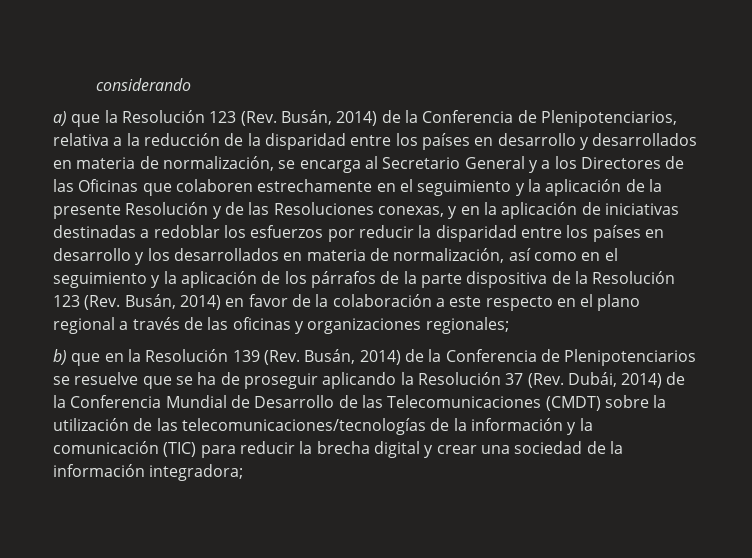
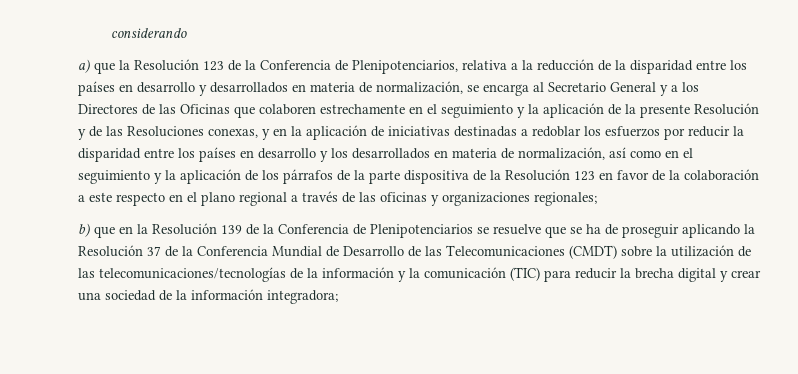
[240,110,378,126] (Rev. Busán, 2014) -> (224, 66) none
[84,294,221,310] (Rev. Busán, 2014) -> (595, 176) none
[263,349,401,365] (Rev. Busán, 2014) -> (242, 229) none
[527,372,663,388] (Rev. Dubái, 2014) -> (161, 251) none

